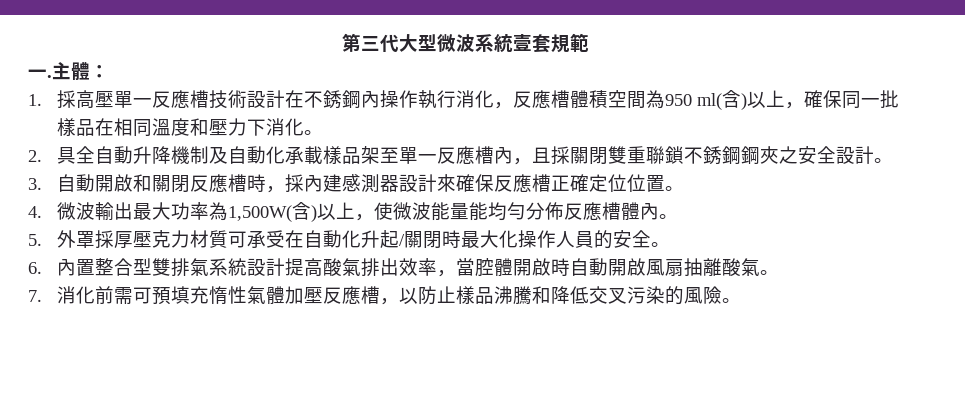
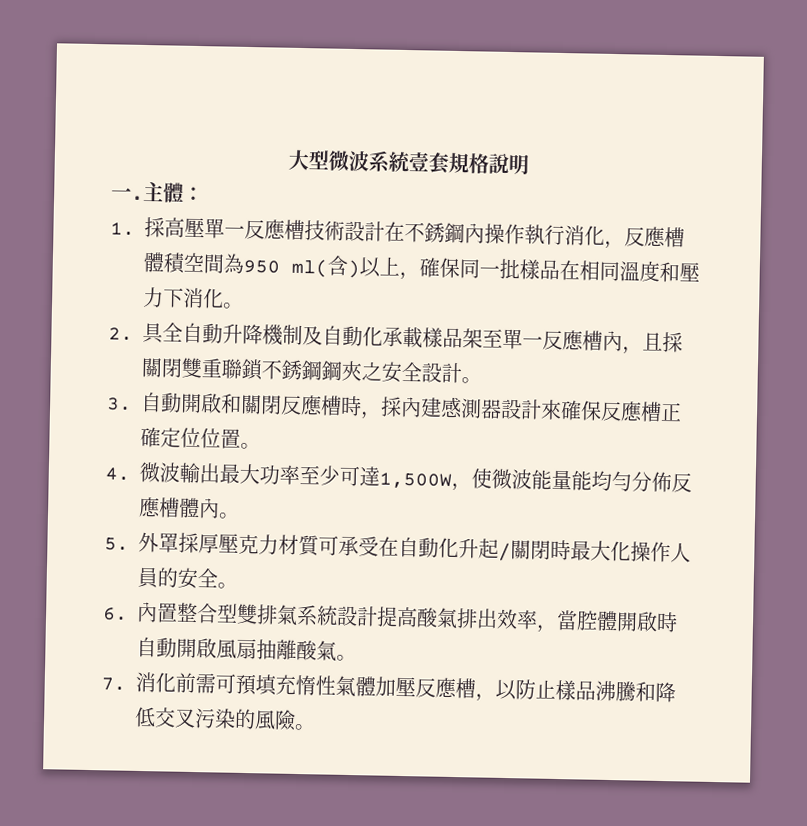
[342,33,399,53] 第三代 -> (287, 160) none
[570,33,589,52] 範 -> [467,152,529,175] 格說明
[208,202,355,222] 為1,500W(含)以上 -> [299,465,452,489] 至少可達1,500W

